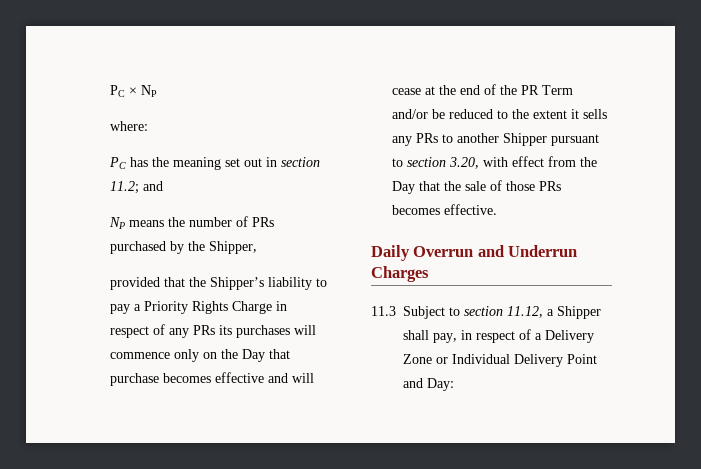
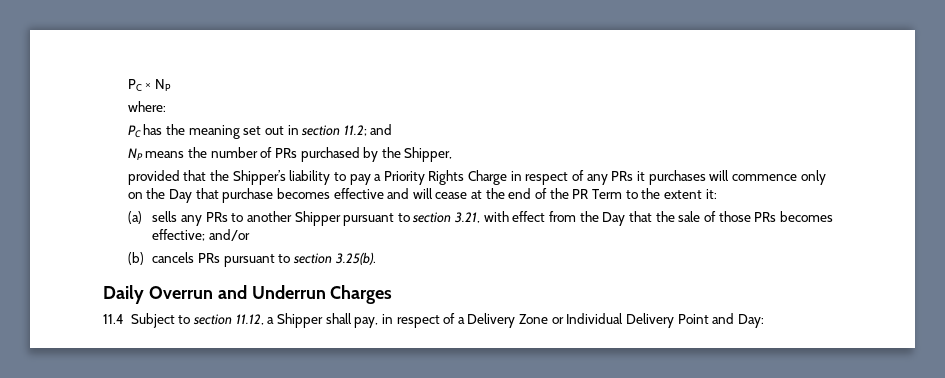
[219,325,233,335] its -> [636,171,645,181] it
[392,109,494,119] and/or be reduced -> (622, 194) none
[571,109,580,119] it -> [705,189,717,199] [127,211,142,224] it: // (a)
[449,157,480,169] 3.20, -> [454,212,481,223] 3.21,
[444,204,498,215] effective. -> [152,229,250,241] [127,252,376,267] effective; and/or // (b) cancels PRs pursuant to section 3.25(b).
[371,306,396,316] 11.3 -> [103,314,124,324] 11.4

